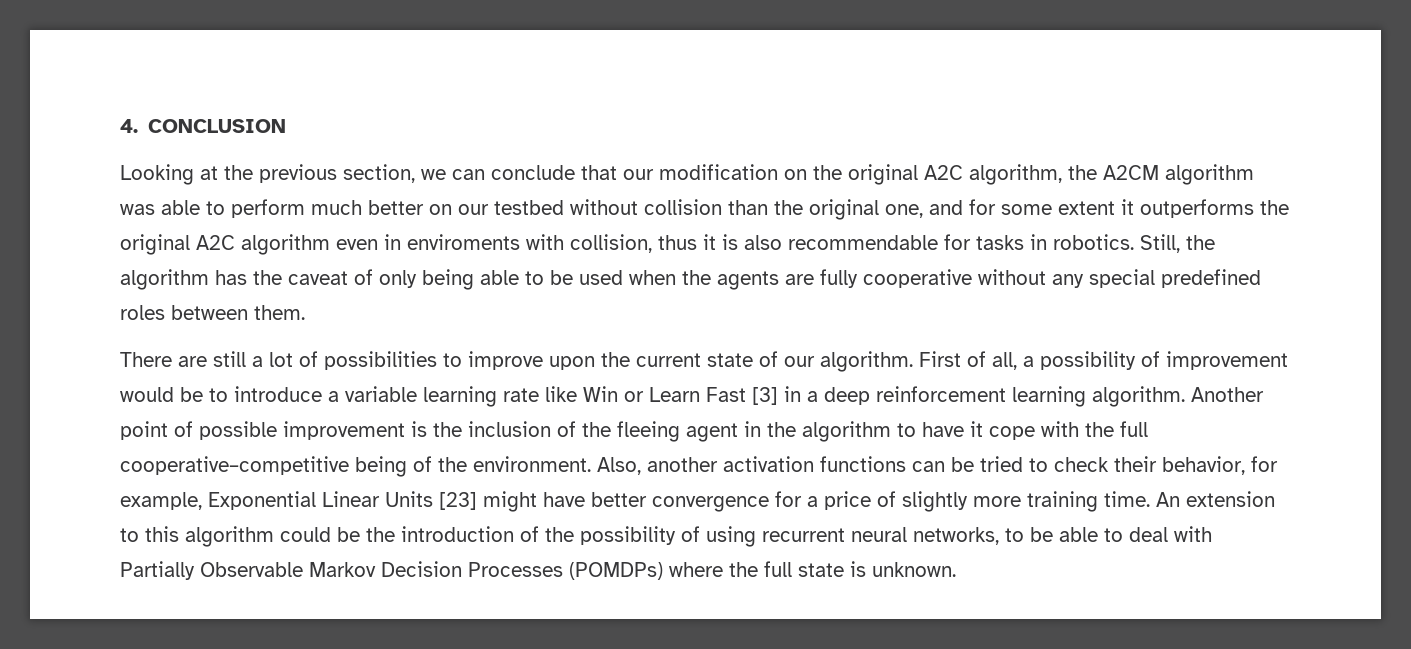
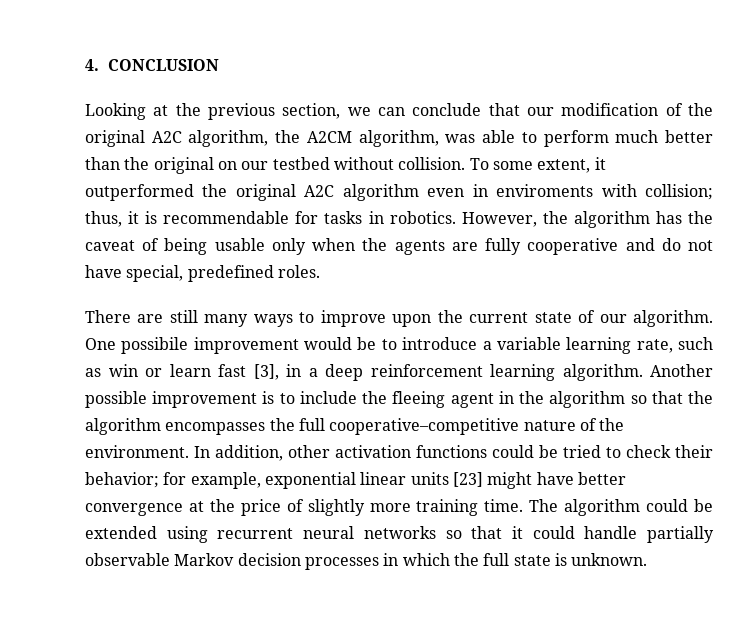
[784,169,807,180] on -> [665,103,683,116] of
[1165,164,1254,185] algorithm -> [358,130,439,147] algorithm,
(424, 207) none -> [85,157,214,174] than the original
[644,199,1254,220] collision than the original one, and for some extent it outperforms -> [398,157,606,173] [85,184,194,201] collision. To some extent, it outperformed
[570,234,697,253] collision, thus -> [645,184,714,200] [85,211,122,227] collision; thus,
[744,235,782,250] also -> (158, 217) none
[1140,234,1180,253] Still, -> [461,212,537,227] However,
[379,269,623,290] only being able to be used -> [164,238,306,255] being usable only
[978,269,1261,288] [120,305,305,320] without any special predefined roles between them. -> [625,238,714,251] [85,265,320,282] and do not have special, predefined roles.
[252,351,437,370] a lot of possibilities -> [204,314,293,327] many ways
[919,351,1160,370] First of all, a possibility of -> [85,337,189,354] One possibile
[503,386,778,405] rate like Win or Learn Fast [3] -> [636,337,714,353] [85,364,279,380] rate, such as win or learn fast [3],
[120,421,193,440] point of -> (713, 370) none
[433,421,576,437] the inclusion of -> [279,391,357,404] to include
[897,421,1079,440] to have it cope with -> [630,391,714,404] [85,418,266,435] so that the algorithm encompasses
[355,456,407,477] being -> [523,420,576,431] nature
[597,457,718,475] Also, another -> [194,445,330,461] In addition, other
[912,461,945,472] can -> [492,445,534,458] could
[1162,456,1245,475] behavior, -> [85,472,159,488] behavior;
[208,491,433,510] Exponential Linear Units -> [264,472,449,489] exponential linear units
[775,491,818,507] for a -> [188,499,235,512] at the
[1156,491,1275,507] [120,526,1212,547] [120,561,723,580] An extension to this algorithm could be the introduction of the possibility of using recurrent neural networks, to be able to deal with Partially Observable Markov Decision Processes (POMDPs) where -> [529,499,713,516] [85,526,714,543] [85,553,450,570] The algorithm could be extended using recurrent neural networks so that it could handle partially observable Markov decision processes in which

